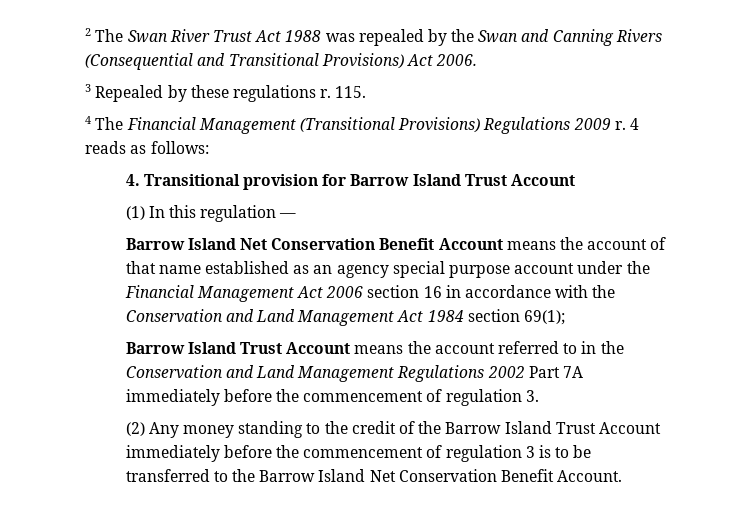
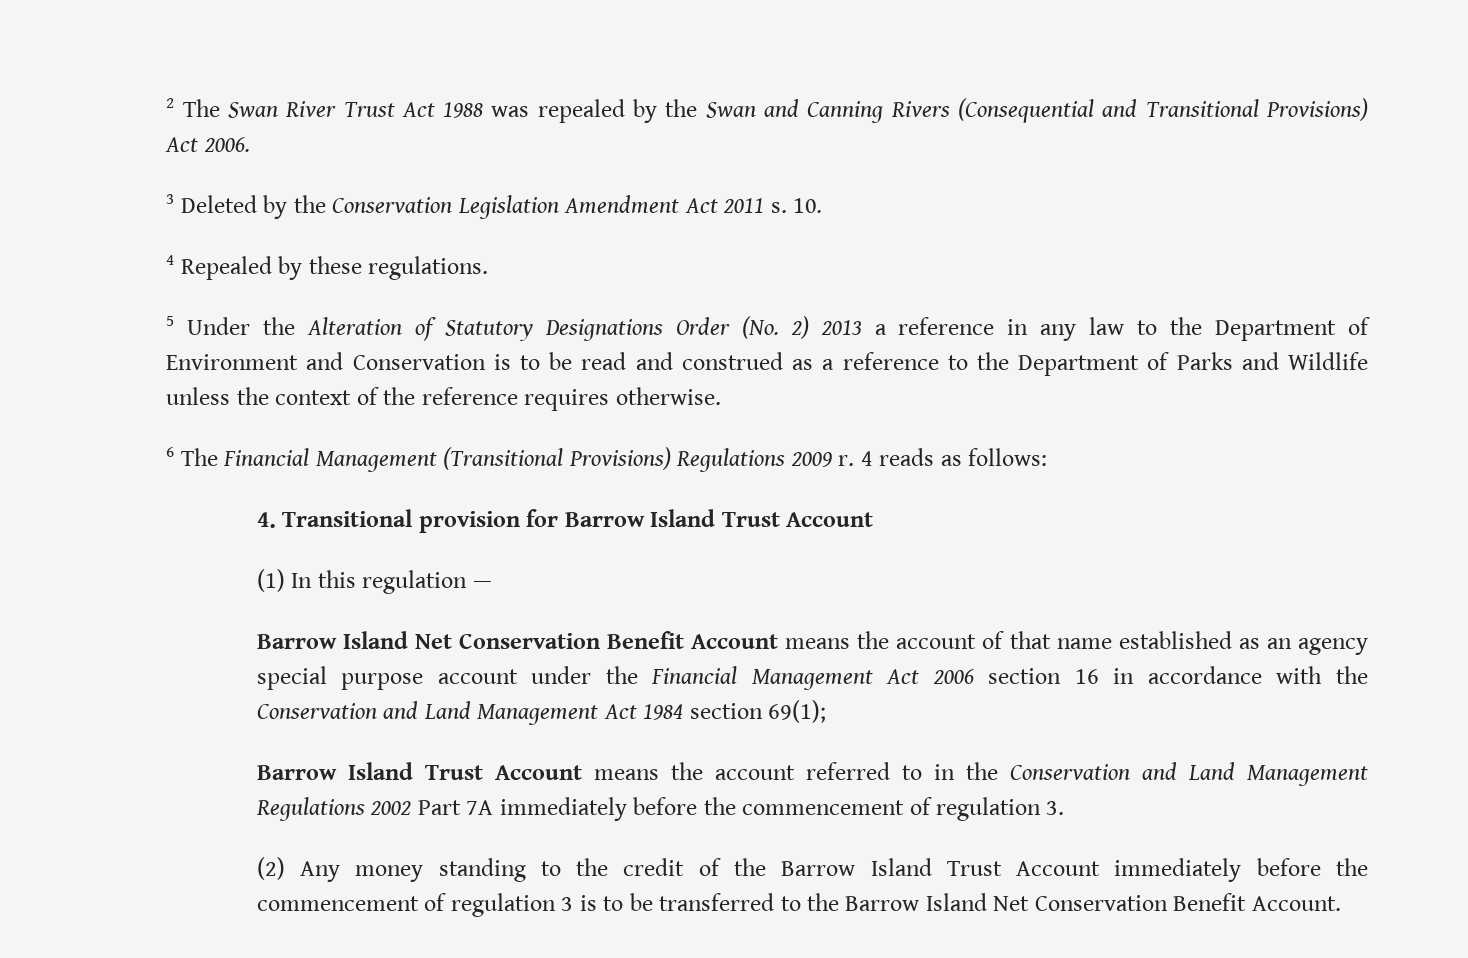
[95,85,367,102] [85,116,92,124] Repealed by these regulations r. 115. // 4 -> [180,195,823,219] [166,255,489,280] [166,316,1370,341] [166,352,1369,376] [166,387,721,411] [166,447,175,457] Deleted by the Conservation Legislation Amendment Act 2011 s. 10. // 4 Repealed by these regulations. // 5 Under the Alteration of Statutory Designations Order (No. 2) 2013 a reference in any law to the Department of Environment and Conservation is to be read and construed as a reference to the Department of Parks and Wildlife unless the context of the reference requires otherwise. // 6

